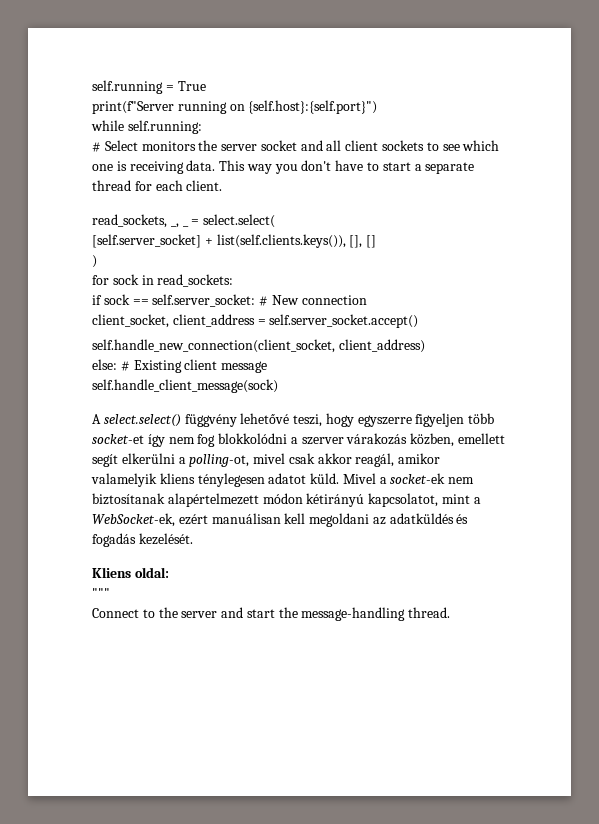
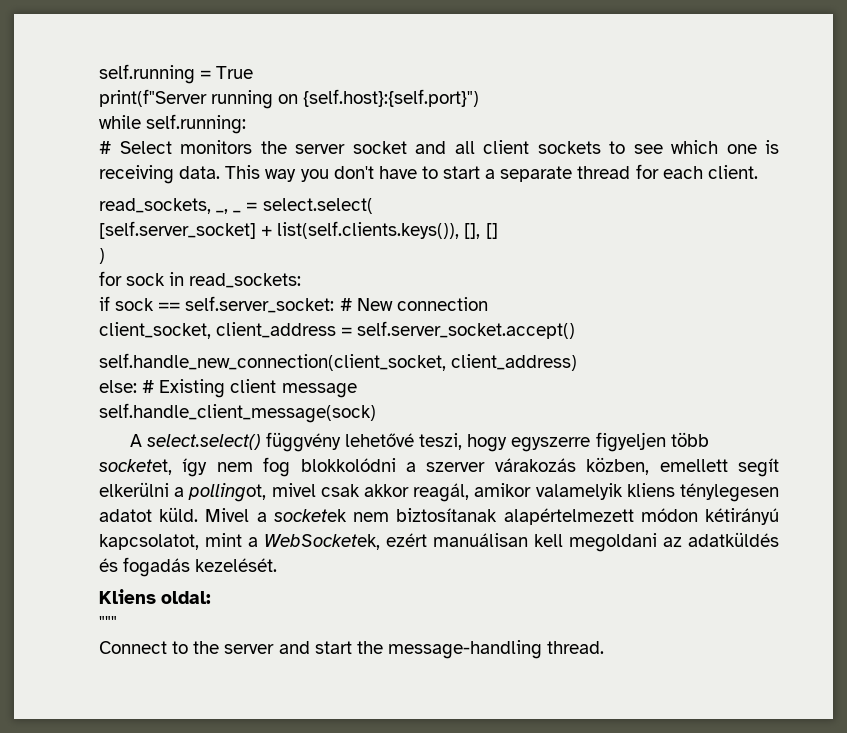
[92,434,144,444] socket-et -> [99,459,172,475] socketet,
[189,454,250,467] polling-ot, -> [188,483,267,502] pollingot,
[390,473,446,484] socket-ek -> [273,509,347,522] socketek
[92,513,175,527] WebSocket-ek, -> [264,534,380,550] WebSocketek,

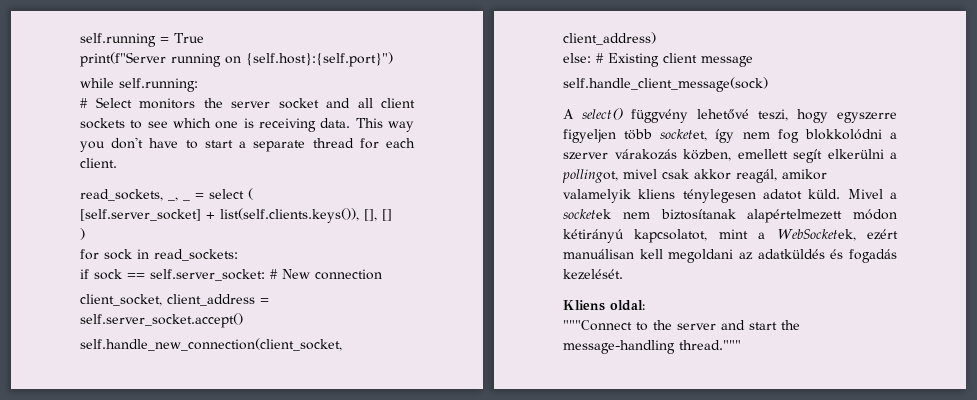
[262,198,373,214] select.select( -> [209,188,253,200] select (
[146,434,261,450] select.select() -> [582,108,623,120] select()
[99,616,117,629] [99,641,167,654] """ // Connect -> [563,320,632,331] """Connect
[547,641,605,654] thread. -> [679,340,741,350] thread."""

